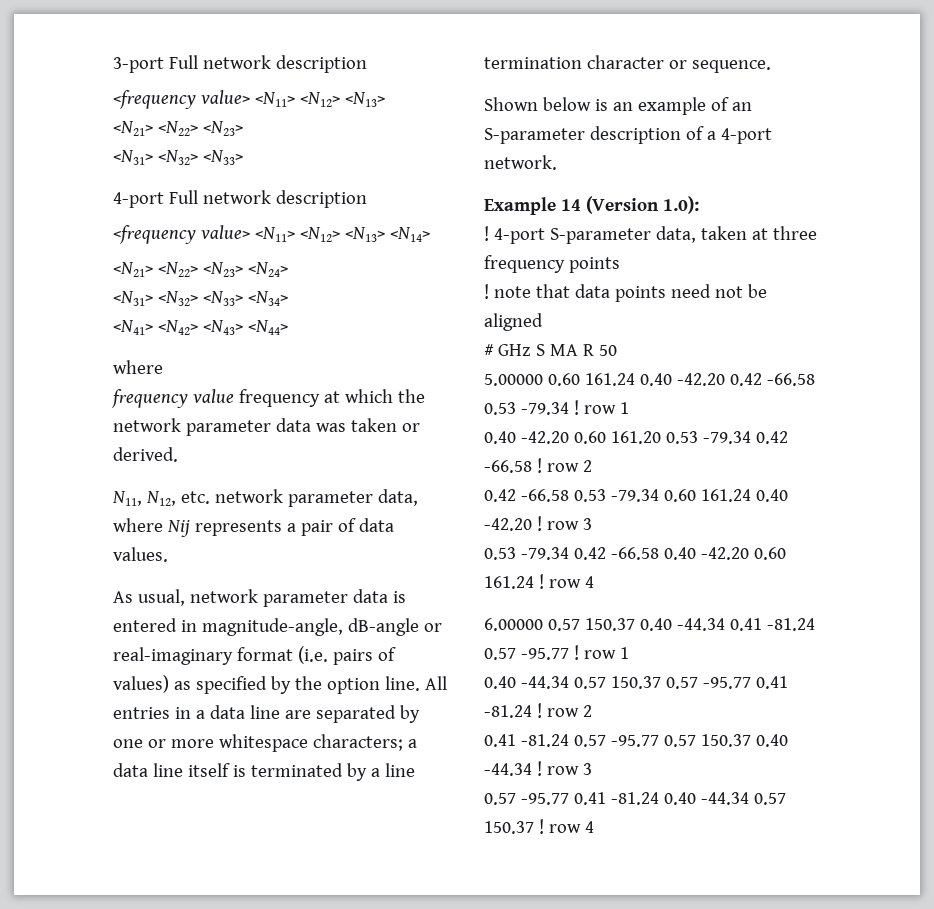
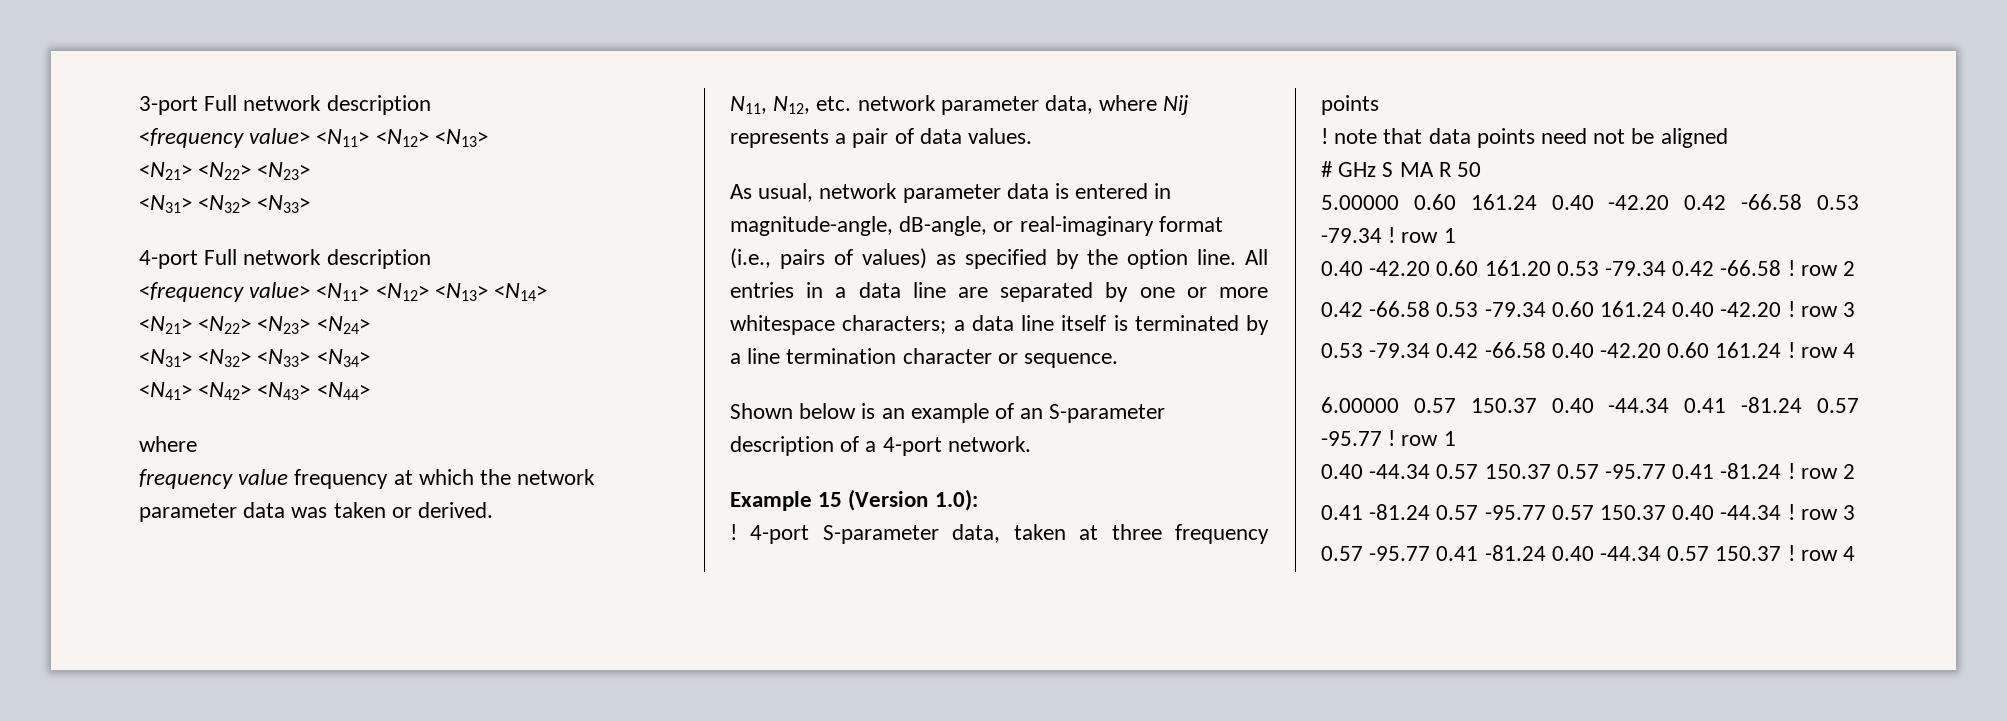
[347,618,419,636] dB-angle -> [899,216,988,236] dB-angle,
[297,646,328,664] (i.e. -> [730,248,771,269] (i.e.,
[560,199,581,211] 14 -> [818,492,843,507] 15

